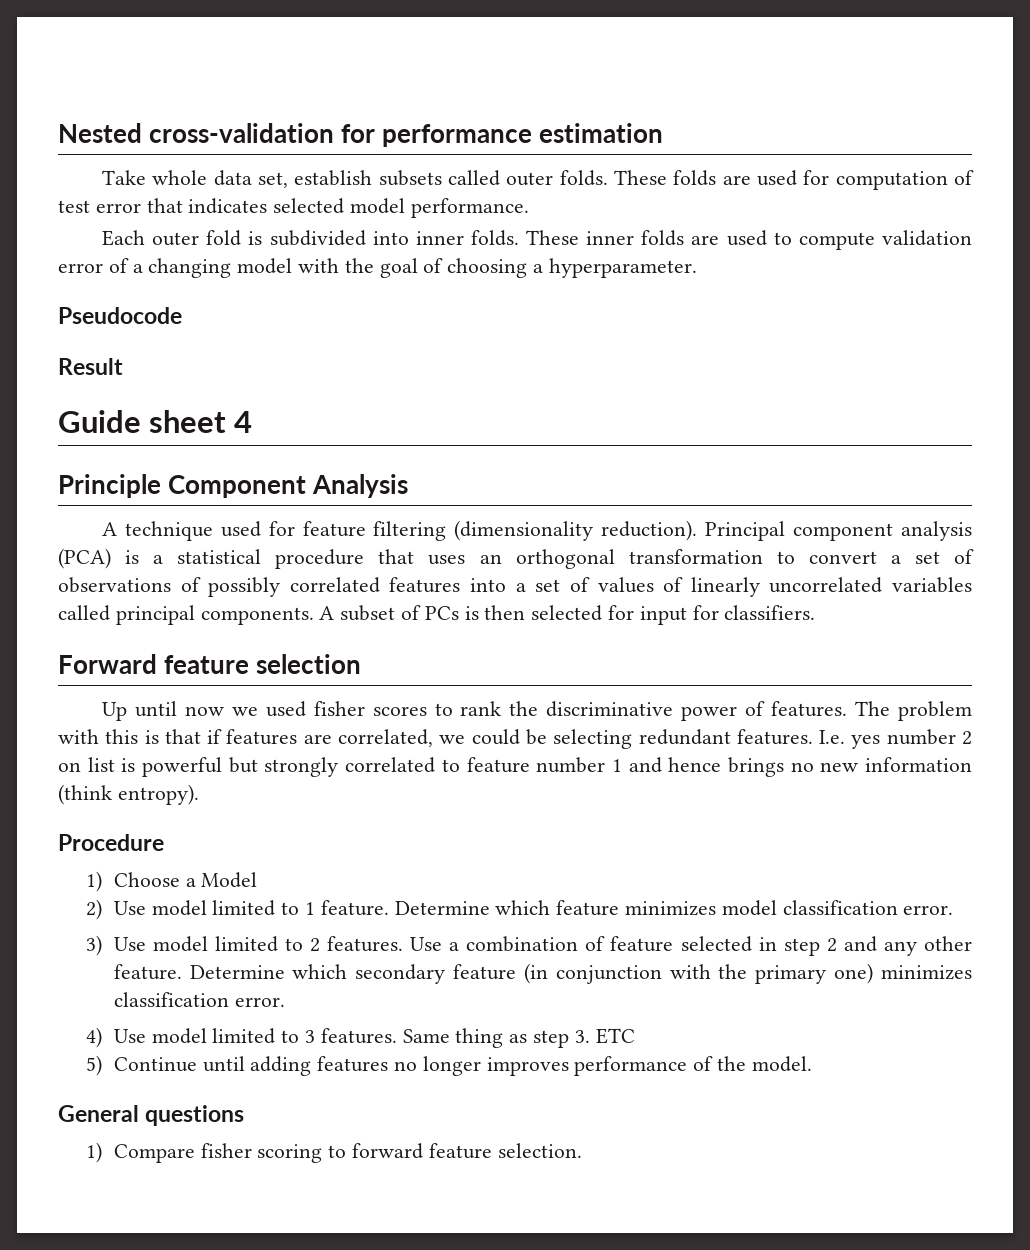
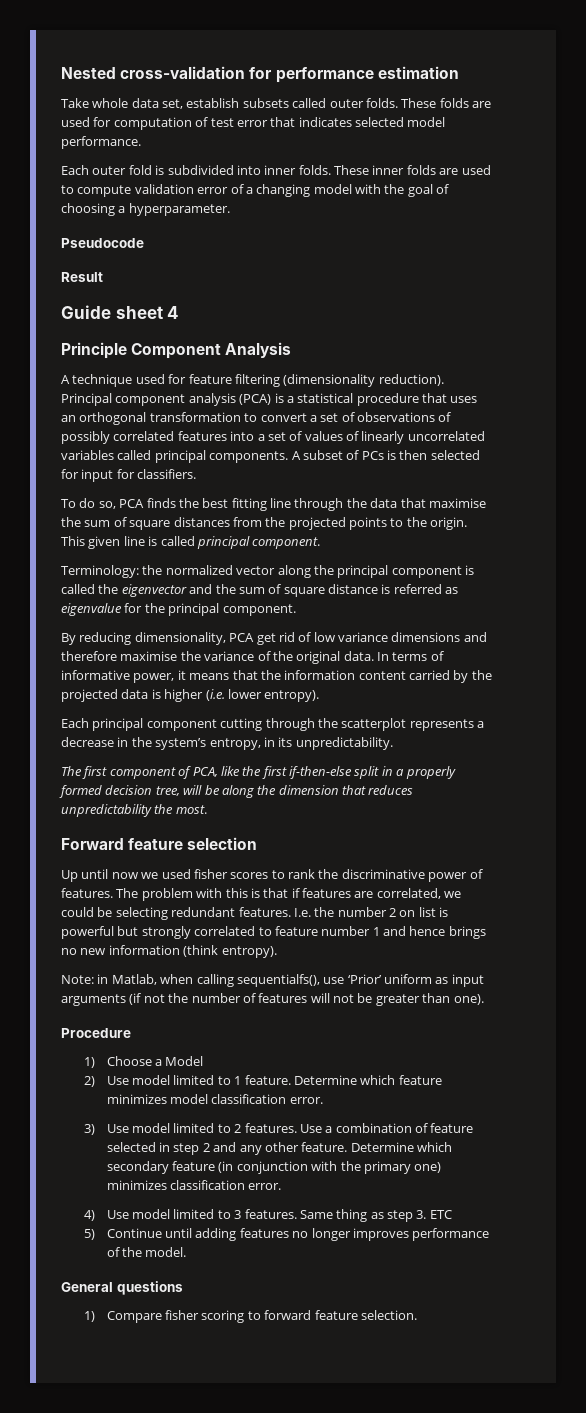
(816, 612) none -> [61,498,486,511] [61,517,468,530] [61,536,321,549] [61,565,474,578] [61,584,459,597] [61,603,296,616] [61,632,487,645] [61,651,444,664] [61,670,492,683] [61,689,320,702] [61,718,484,731] [61,737,393,750] [61,766,456,779] [59,785,414,798] [61,804,207,817] // To do so, PCA finds the best fitting line through the data that maximise the sum of square distances from the projected points to the origin. This given line is called principal component. // Terminology: the normalized vector along the principal component is called the eigenvector and the sum of square distance is referred as eigenvalue for the principal component. // By reducing dimensionality, PCA get rid of low variance dimensions and therefore maximise the variance of the original data. In terms of informative power, it means that the information content carried by the projected data is higher (i.e. lower entropy). // Each principal component cutting through the scatterplot represents a decrease in the system’s entropy, in its unpredictability. // The first component of PCA, like the first if-then-else split in a properly formed decision tree, will be along the dimension that reduces unpredictability the most.
[851,735,881,749] yes -> [314,907,335,917] the
(199, 794) none -> [61,974,484,987] [61,993,484,1006] // Note: in Matlab, when calling sequentialfs(), use ‘Prior’ uniform as input arguments (if not the number of features will not be greater than one).

